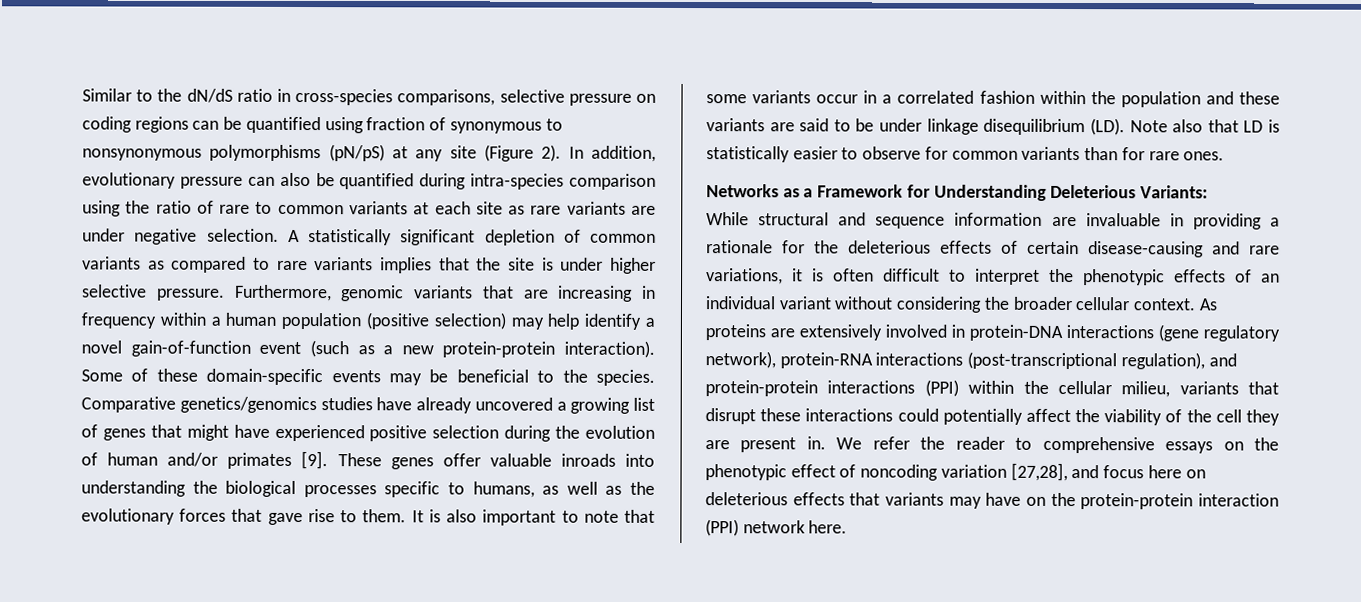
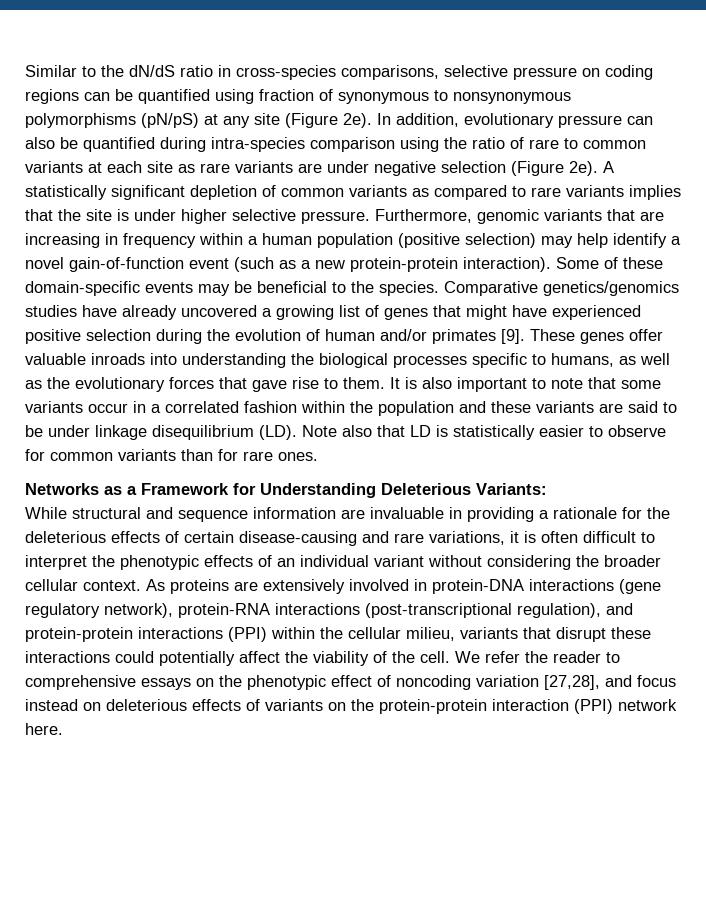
[541,144,562,162] 2). -> [343,113,372,128] 2e).
[206,228,279,242] selection. -> [441,161,598,176] selection (Figure 2e).
[1215,409,1280,426] [705,436,826,453] cell they are present in. -> [420,651,450,663] cell.
[1147,465,1182,479] here -> [25,699,78,711] instead
[849,492,1022,509] that variants may have -> [246,699,323,711] of variants

